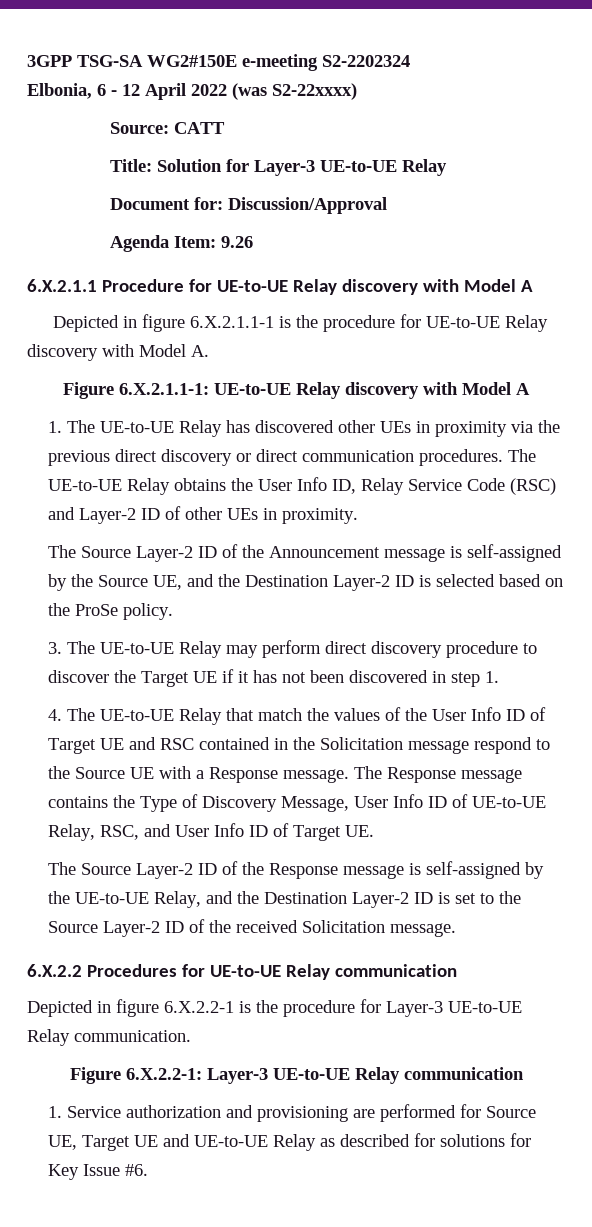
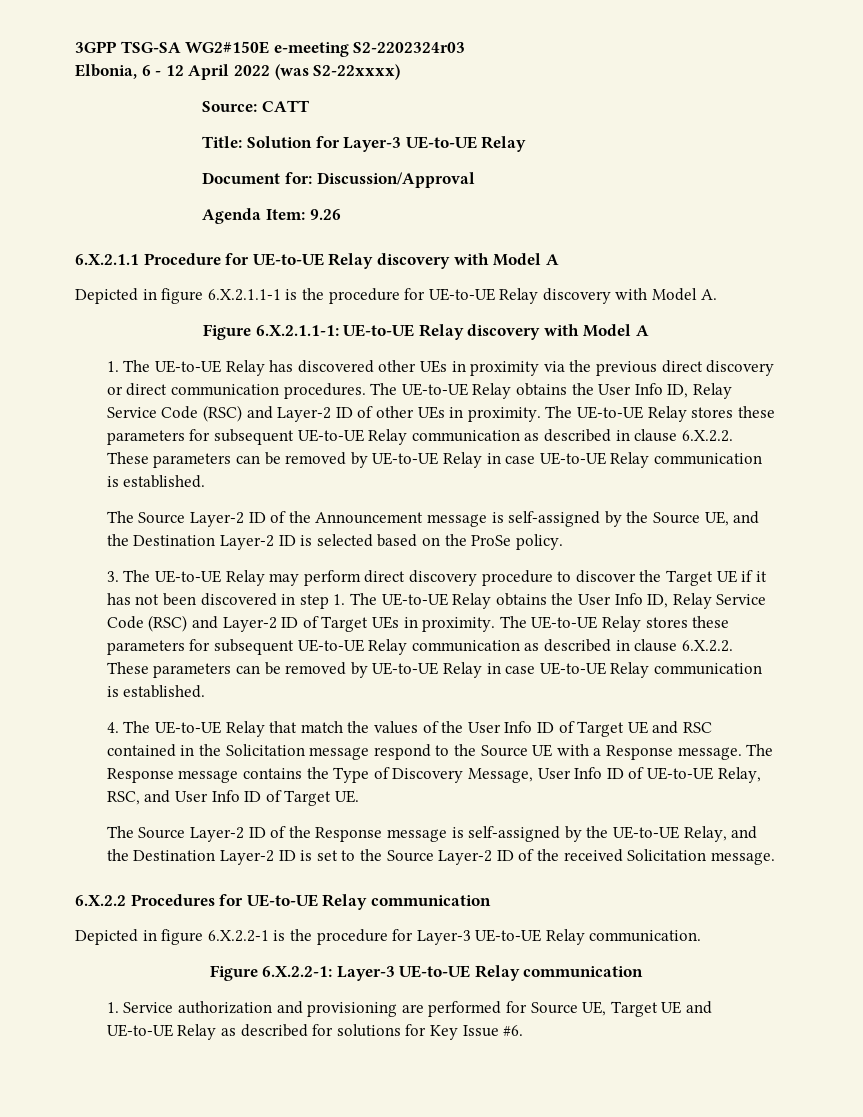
[322,55,410,67] S2-2202324 -> [353,42,466,53] S2-2202324r03
(358, 516) none -> [545,406,775,422] [106,429,733,445] [106,452,762,468] [106,475,206,488] The UE-to-UE Relay stores these parameters for subsequent UE-to-UE Relay communication as described in clause 6.X.2.2. These parameters can be removed by UE-to-UE Relay in case UE-to-UE Relay communication is established.
(499, 677) none -> [349,593,767,609] [106,615,730,632] [106,639,733,655] [106,662,762,678] [106,685,206,698] The UE-to-UE Relay obtains the User Info ID, Relay Service Code (RSC) and Layer-2 ID of Target UEs in proximity. The UE-to-UE Relay stores these parameters for subsequent UE-to-UE Relay communication as described in clause 6.X.2.2. These parameters can be removed by UE-to-UE Relay in case UE-to-UE Relay communication is established.

